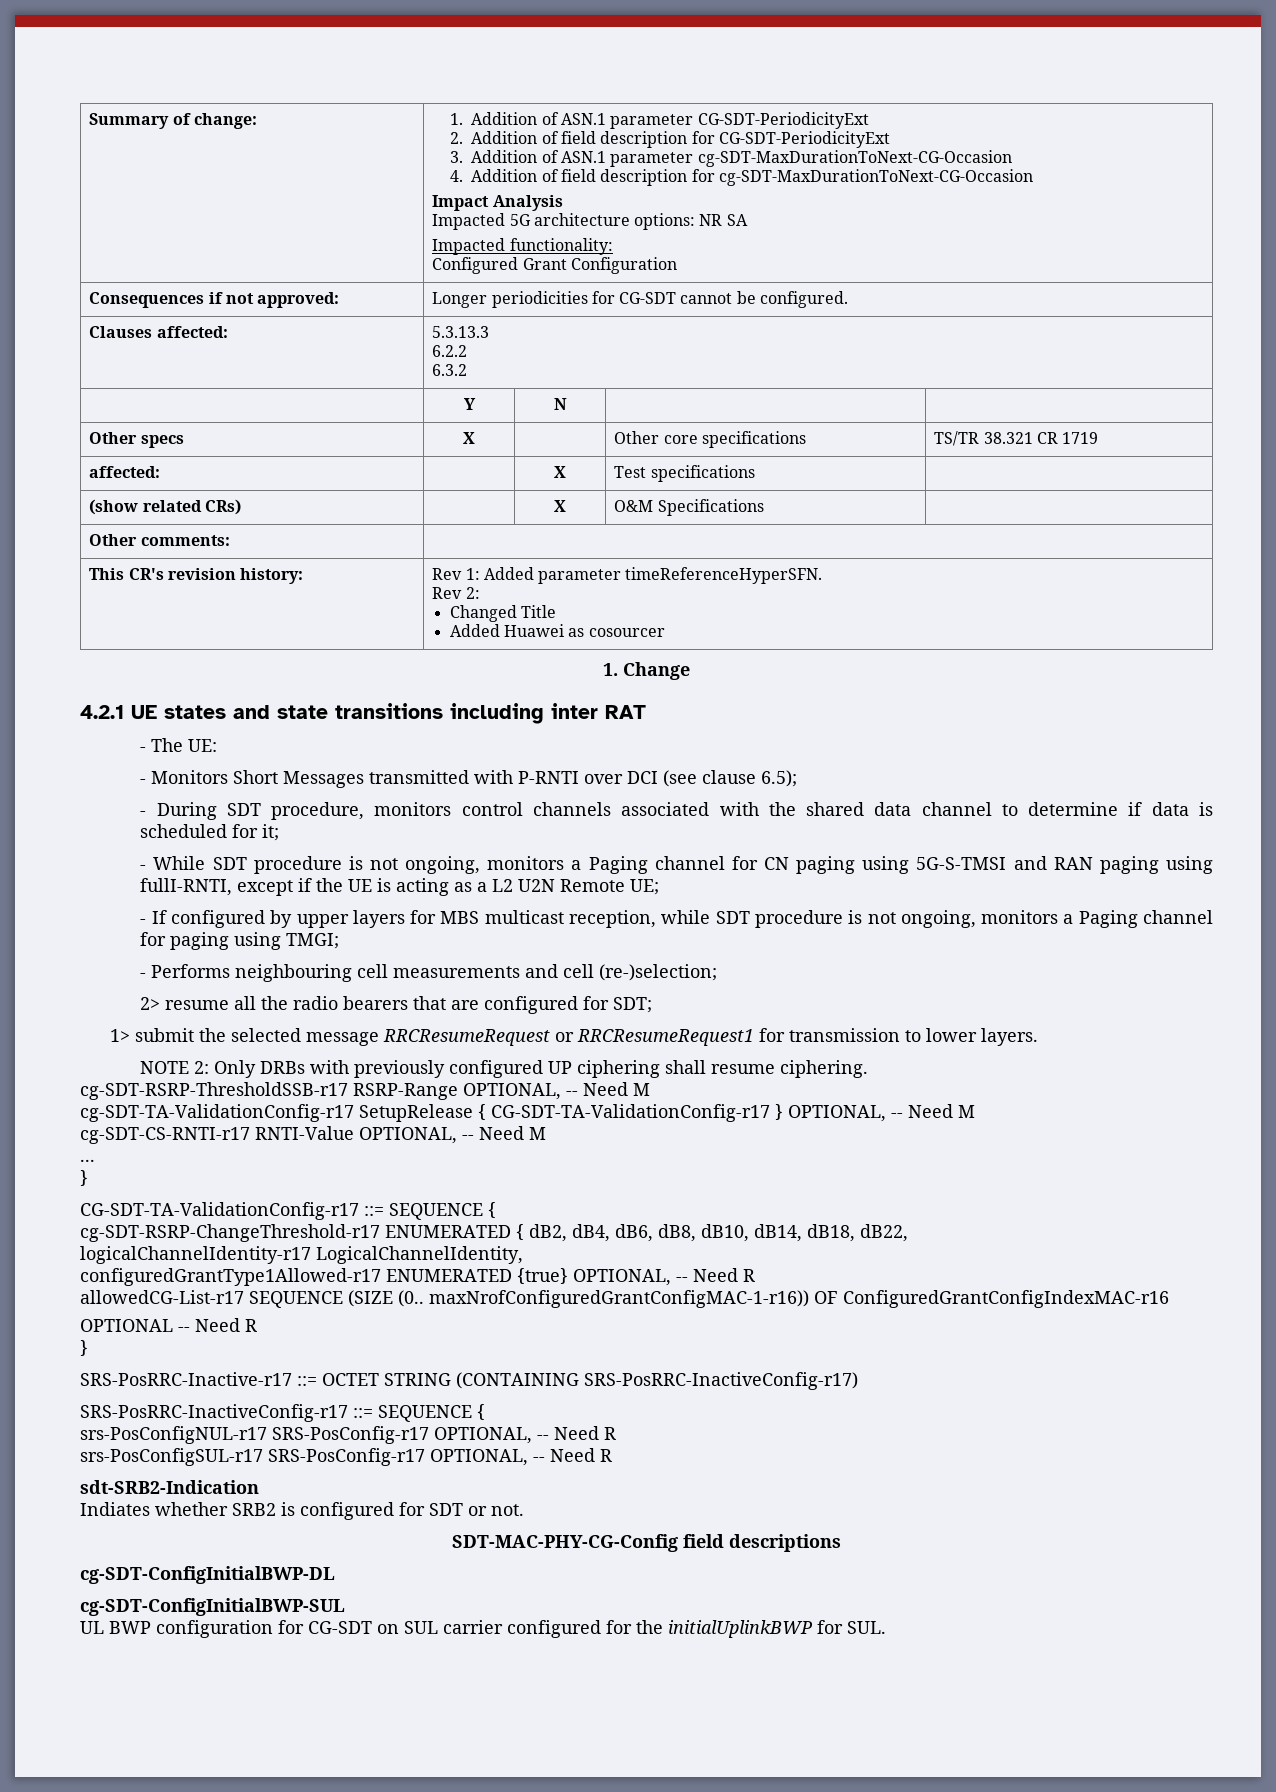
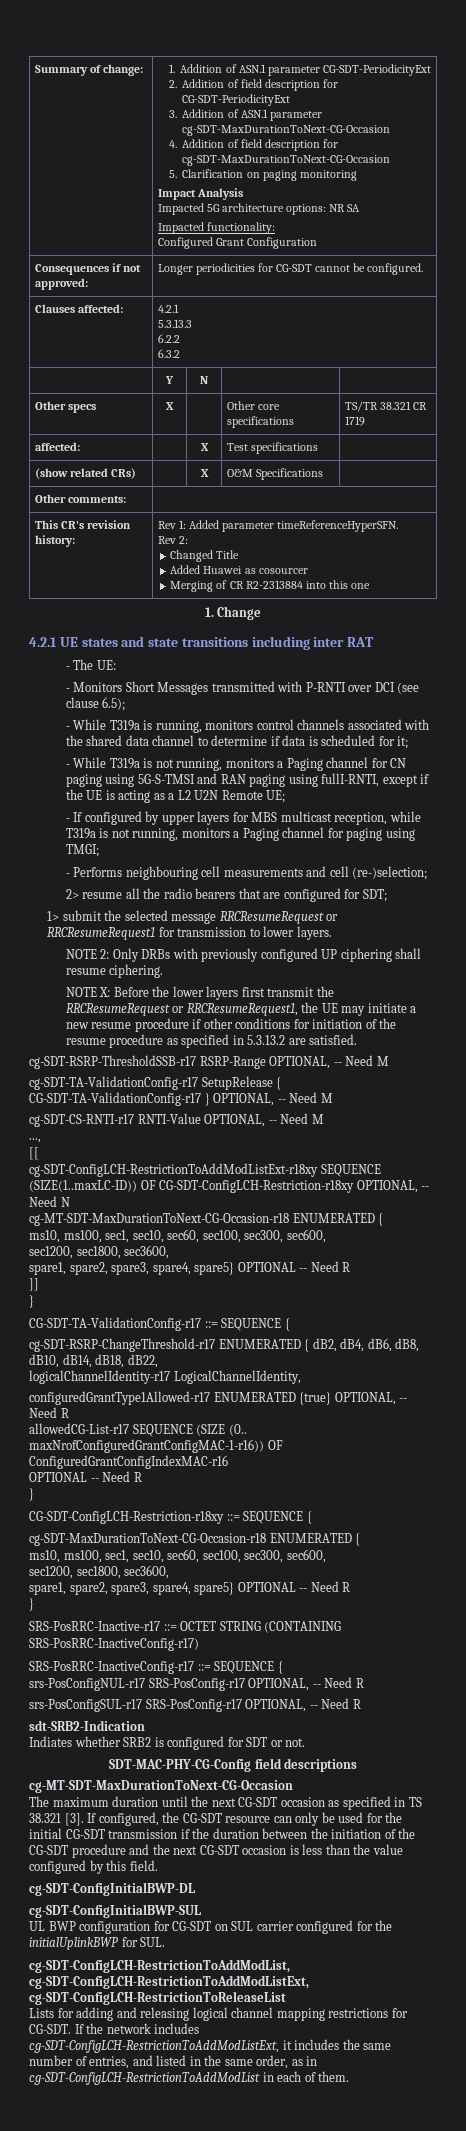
(1033, 177) none -> [168,169,357,181] // 5. Clarification on paging monitoring
(228, 332) none -> [157,304,179,313] 4.2.1 //
(665, 632) none -> [170,580,370,592] // Merging of CR R2-2313884 into this one
[156,802,365,820] During SDT procedure, -> [73,719,202,733] While T319a is running,
[212,856,481,874] SDT procedure is not ongoing, -> [109,758,223,771] T319a is not running,
[715,910,976,928] SDT procedure is not ongoing, -> [65,828,179,841] T319a is not running,
(869, 1069) none -> [65,986,334,1000] [65,1002,417,1016] [65,1018,397,1032] [65,1034,358,1048] // NOTE X: Before the lower layers first transmit the RRCResumeRequest or RRCResumeRequest1, the UE may initiate a new resume procedure if other conditions for initiation of the resume procedure as specified in 5.3.13.2 are satisfied.
[80,1159,95,1162] ... -> [29,1138,41,1143] [29,1147,39,1160] [29,1163,381,1177] [29,1180,430,1193] [29,1196,70,1207] [29,1213,384,1226] [29,1229,326,1243] [29,1245,170,1259] [29,1261,351,1275] [29,1278,39,1291] ..., // [[ // cg-SDT-ConfigLCH-RestrictionToAddModListExt-r18xy SEQUENCE (SIZE(1..maxLC-ID)) OF CG-SDT-ConfigLCH-Restriction-r18xy OPTIONAL, -- Need N // cg-MT-SDT-MaxDurationToNext-CG-Occasion-r18 ENUMERATED { // ms10, ms100, sec1, sec10, sec60, sec100, sec300, sec600, // sec1200, sec1800, sec3600, // spare1, spare2, spare3, spare4, spare5} OPTIONAL -- Need R // ]]
(88, 1348) none -> [29,1511,312,1524] [29,1533,361,1546] [29,1549,326,1563] [29,1565,170,1579] [29,1581,351,1595] [29,1598,34,1611] // CG-SDT-ConfigLCH-Restriction-r18xy ::= SEQUENCE { // cg-SDT-MaxDurationToNext-CG-Occasion-r18 ENUMERATED { // ms10, ms100, sec1, sec10, sec60, sec100, sec300, sec600, // sec1200, sec1800, sec3600, // spare1, spare2, spare3, spare4, spare5} OPTIONAL -- Need R // }
(841, 1543) none -> [29,1780,293,1793] [29,1796,422,1810] [29,1812,403,1826] [29,1828,416,1839] [29,1844,403,1858] [29,1860,158,1874] // cg-MT-SDT-MaxDurationToNext-CG-Occasion // The maximum duration until the next CG-SDT occasion as specified in TS 38.321 [3]. If configured, the CG-SDT resource can only be used for the initial CG-SDT transmission if the duration between the initiation of the CG-SDT procedure and the next CG-SDT occasion is less than the value configured by this field.
(886, 1627) none -> [29,1959,290,1973] [29,1975,309,1989] [29,1991,286,2005] [29,2007,408,2021] [29,2023,200,2034] [29,2039,392,2053] [29,2055,318,2069] [29,2071,350,2085] // cg-SDT-ConfigLCH-RestrictionToAddModList, cg-SDT-ConfigLCH-RestrictionToAddModListExt, cg-SDT-ConfigLCH-RestrictionToReleaseList // Lists for adding and releasing logical channel mapping restrictions for CG-SDT. If the network includes cg-SDT-ConfigLCH-RestrictionToAddModListExt, it includes the same number of entries, and listed in the same order, as in cg-SDT-ConfigLCH-RestrictionToAddModList in each of them.

